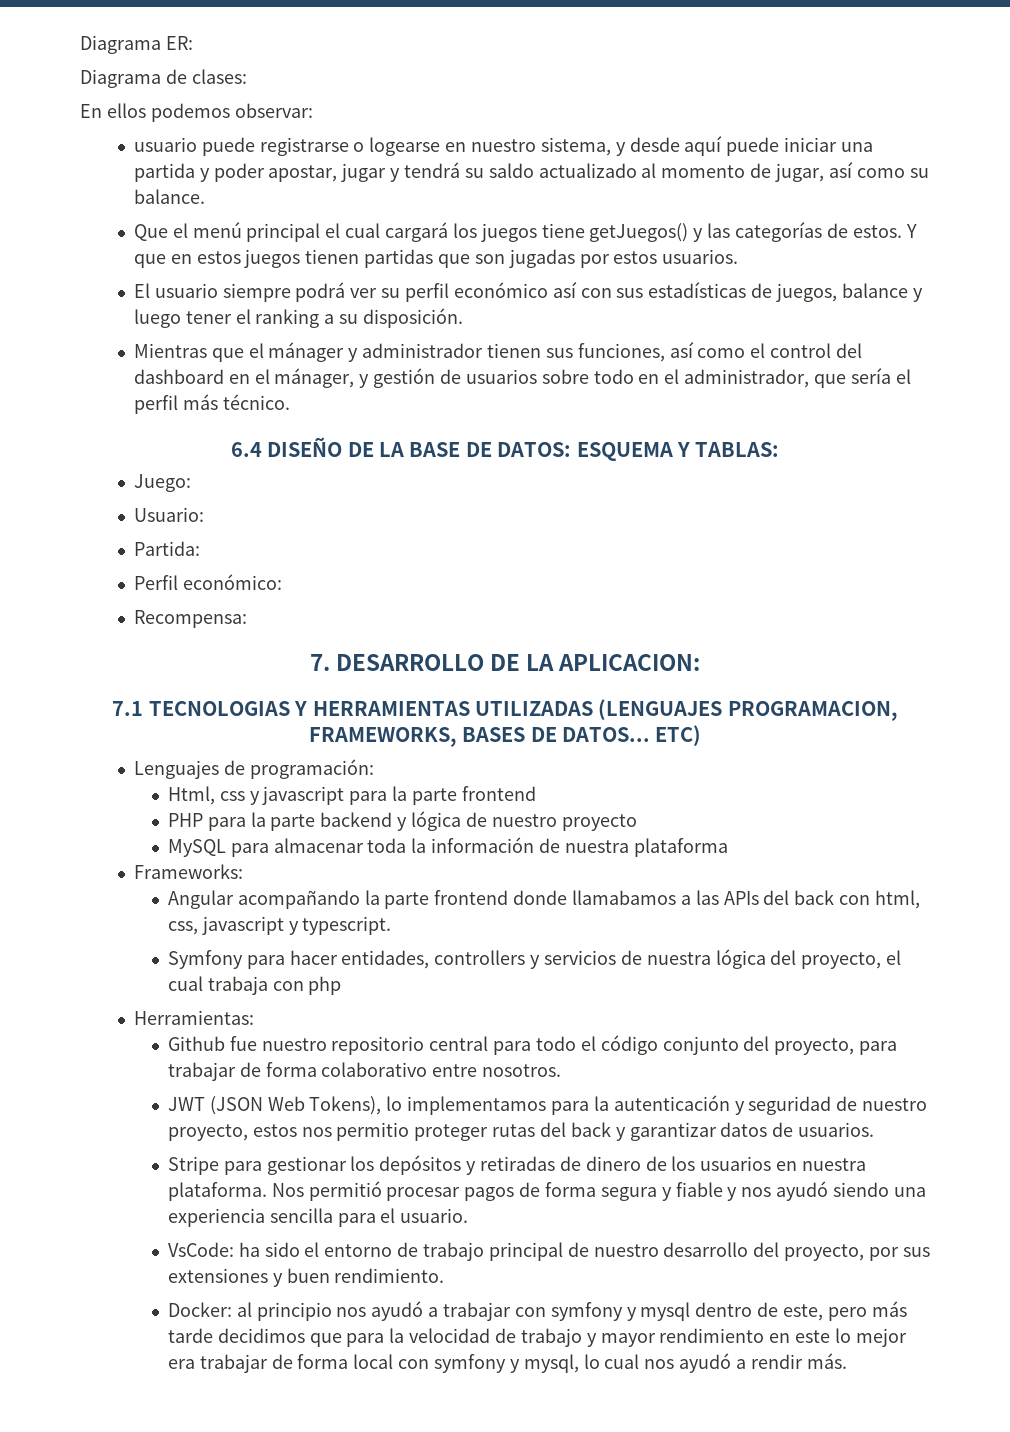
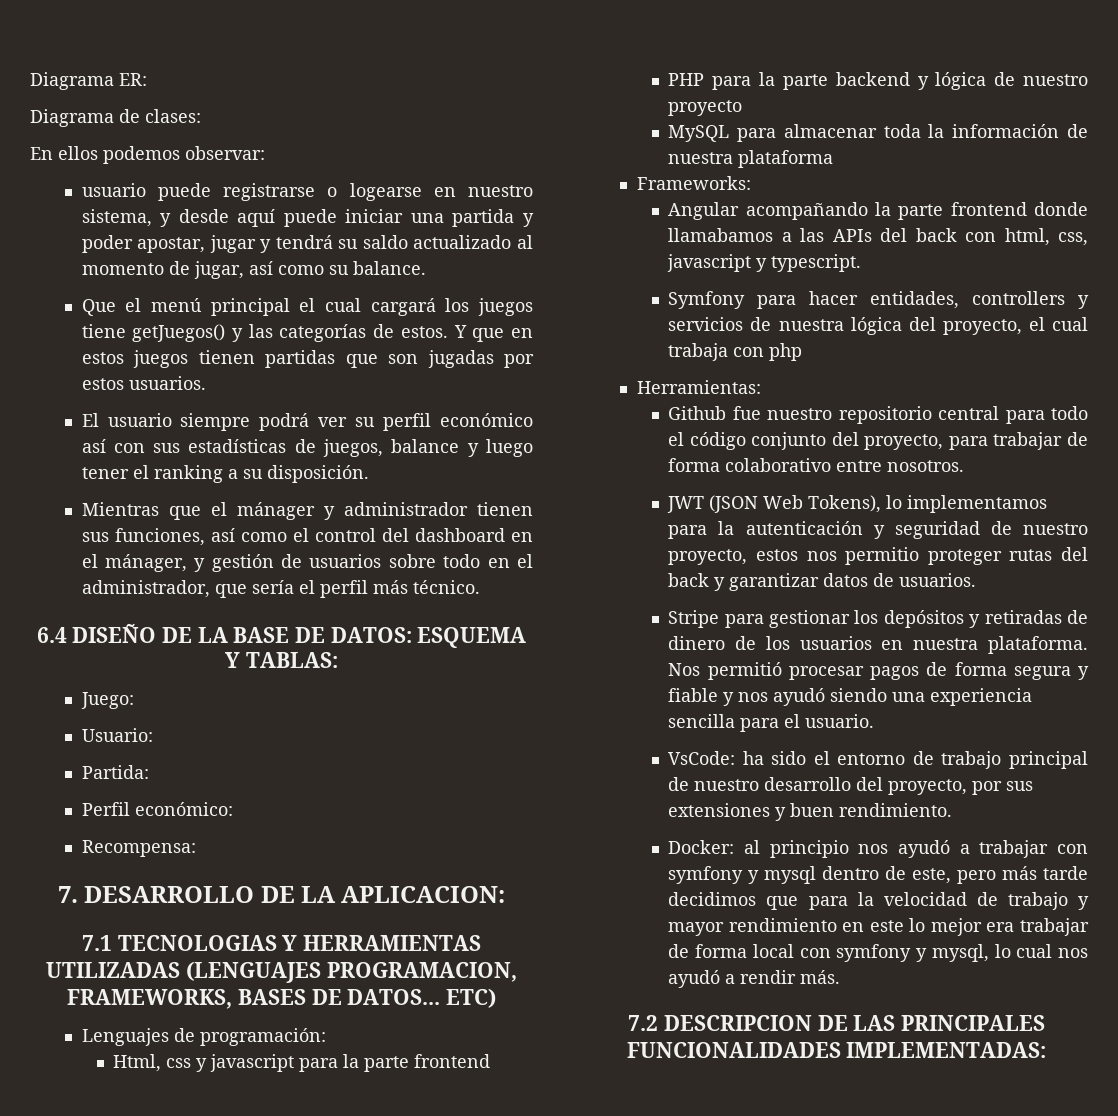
(847, 1361) none -> [628,1015,1045,1031] [626,1042,1047,1058] // 7.2 DESCRIPCION DE LAS PRINCIPALES FUNCIONALIDADES IMPLEMENTADAS:

